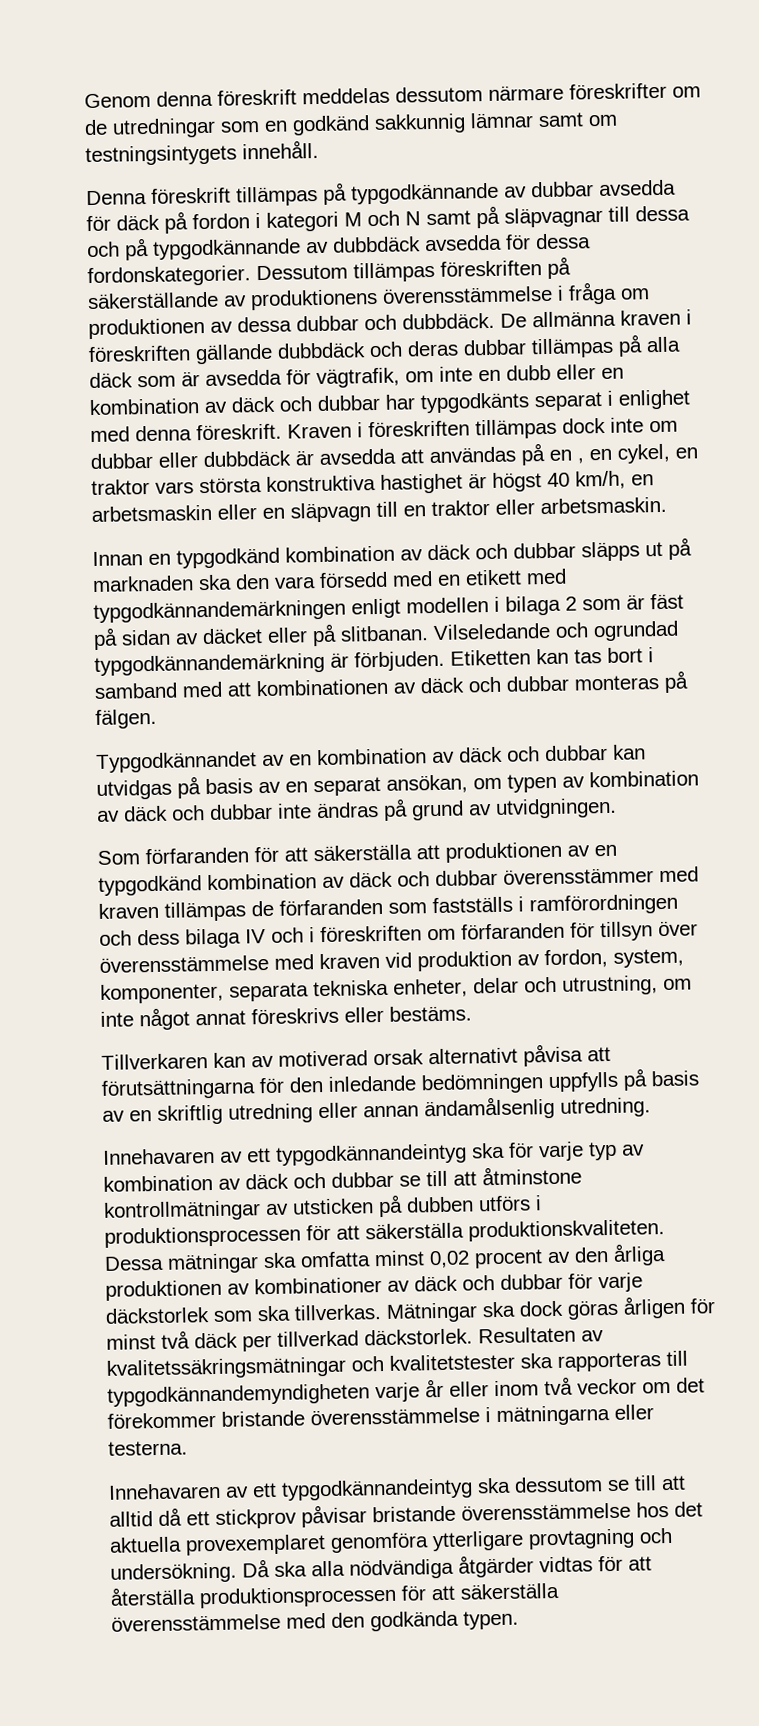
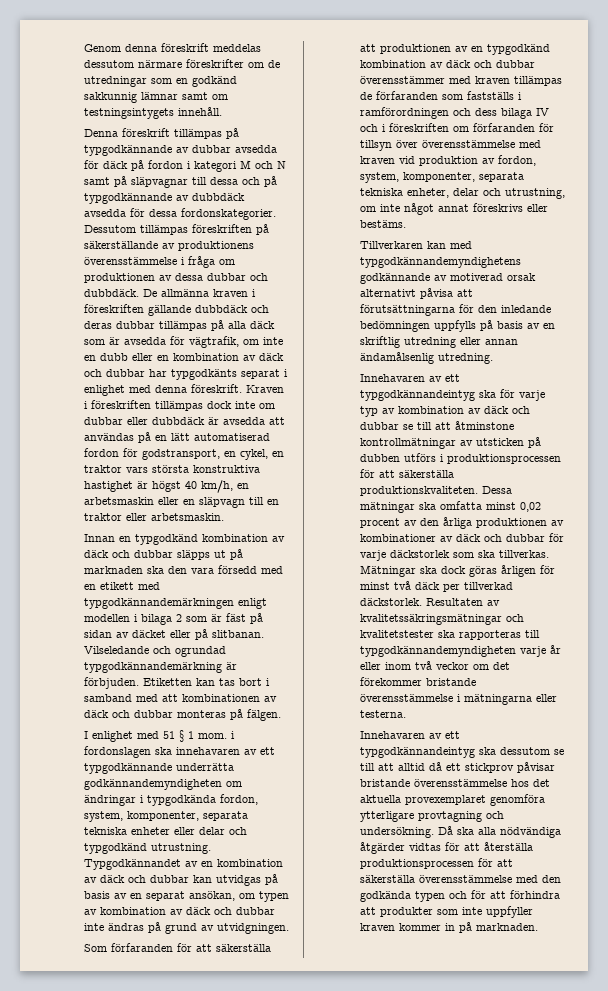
[577,457,585,464] , -> [170,433,270,441] [83,448,220,460] lätt automatiserad fordon för godstransport,
(158, 718) none -> [83,730,235,742] [83,746,275,758] [83,763,234,774] [83,779,242,790] [83,794,258,806] [83,811,248,822] [83,827,247,835] [83,843,211,854] I enlighet med 51 § 1 mom. i fordonslagen ska innehavaren av ett typgodkännande underrätta godkännandemyndigheten om ändringar i typgodkända fordon, system, komponenter, separata tekniska enheter eller delar och typgodkänd utrustning.
(247, 1060) none -> [449,241,472,249] [359,257,521,268] [359,273,430,284] med typgodkännandemyndighetens godkännande
[463,1610,520,1630] typen. -> [414,890,560,902] [359,906,533,918] [359,922,538,933] typen och för att förhindra att produkter som inte uppfyller kraven kommer in på marknaden.

